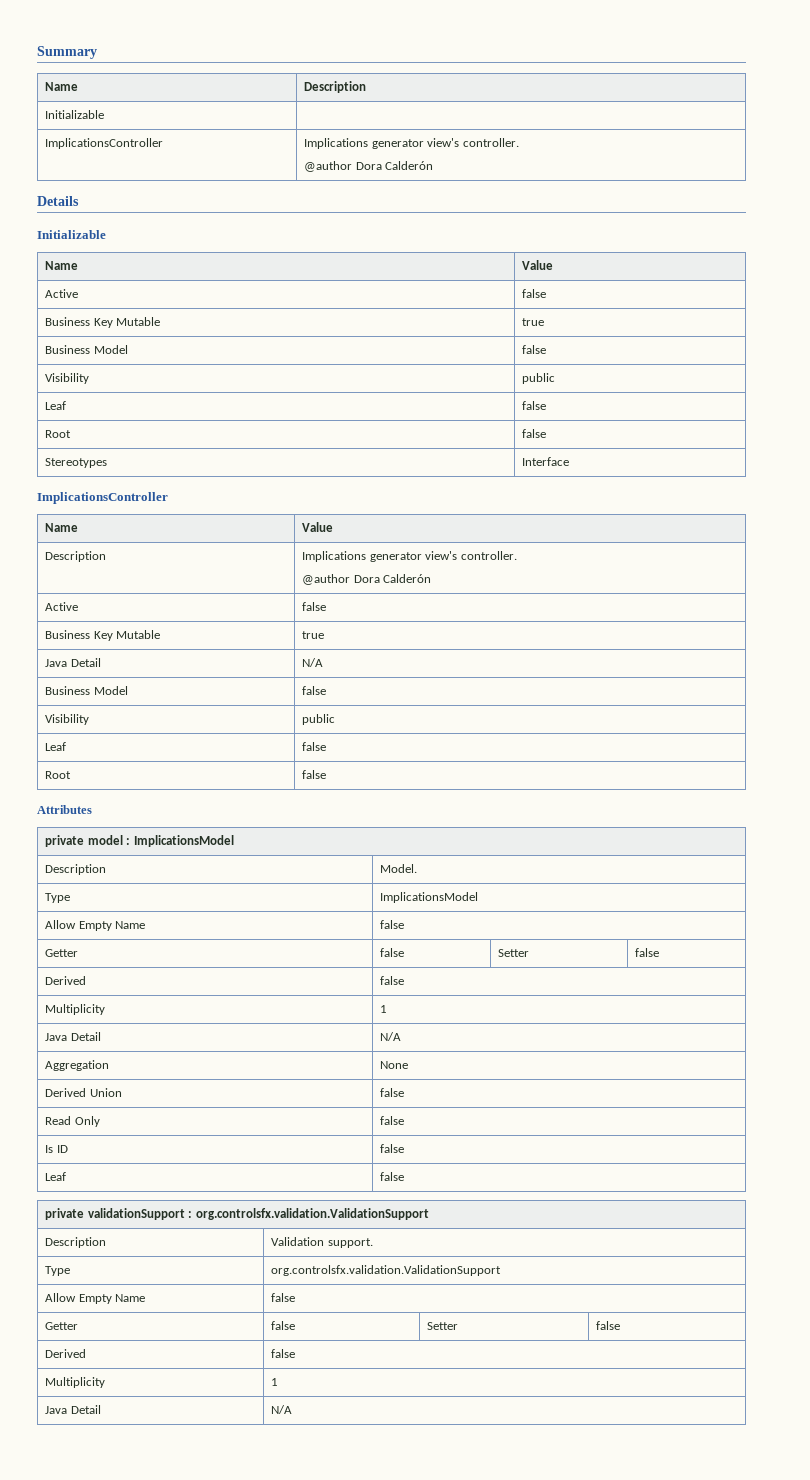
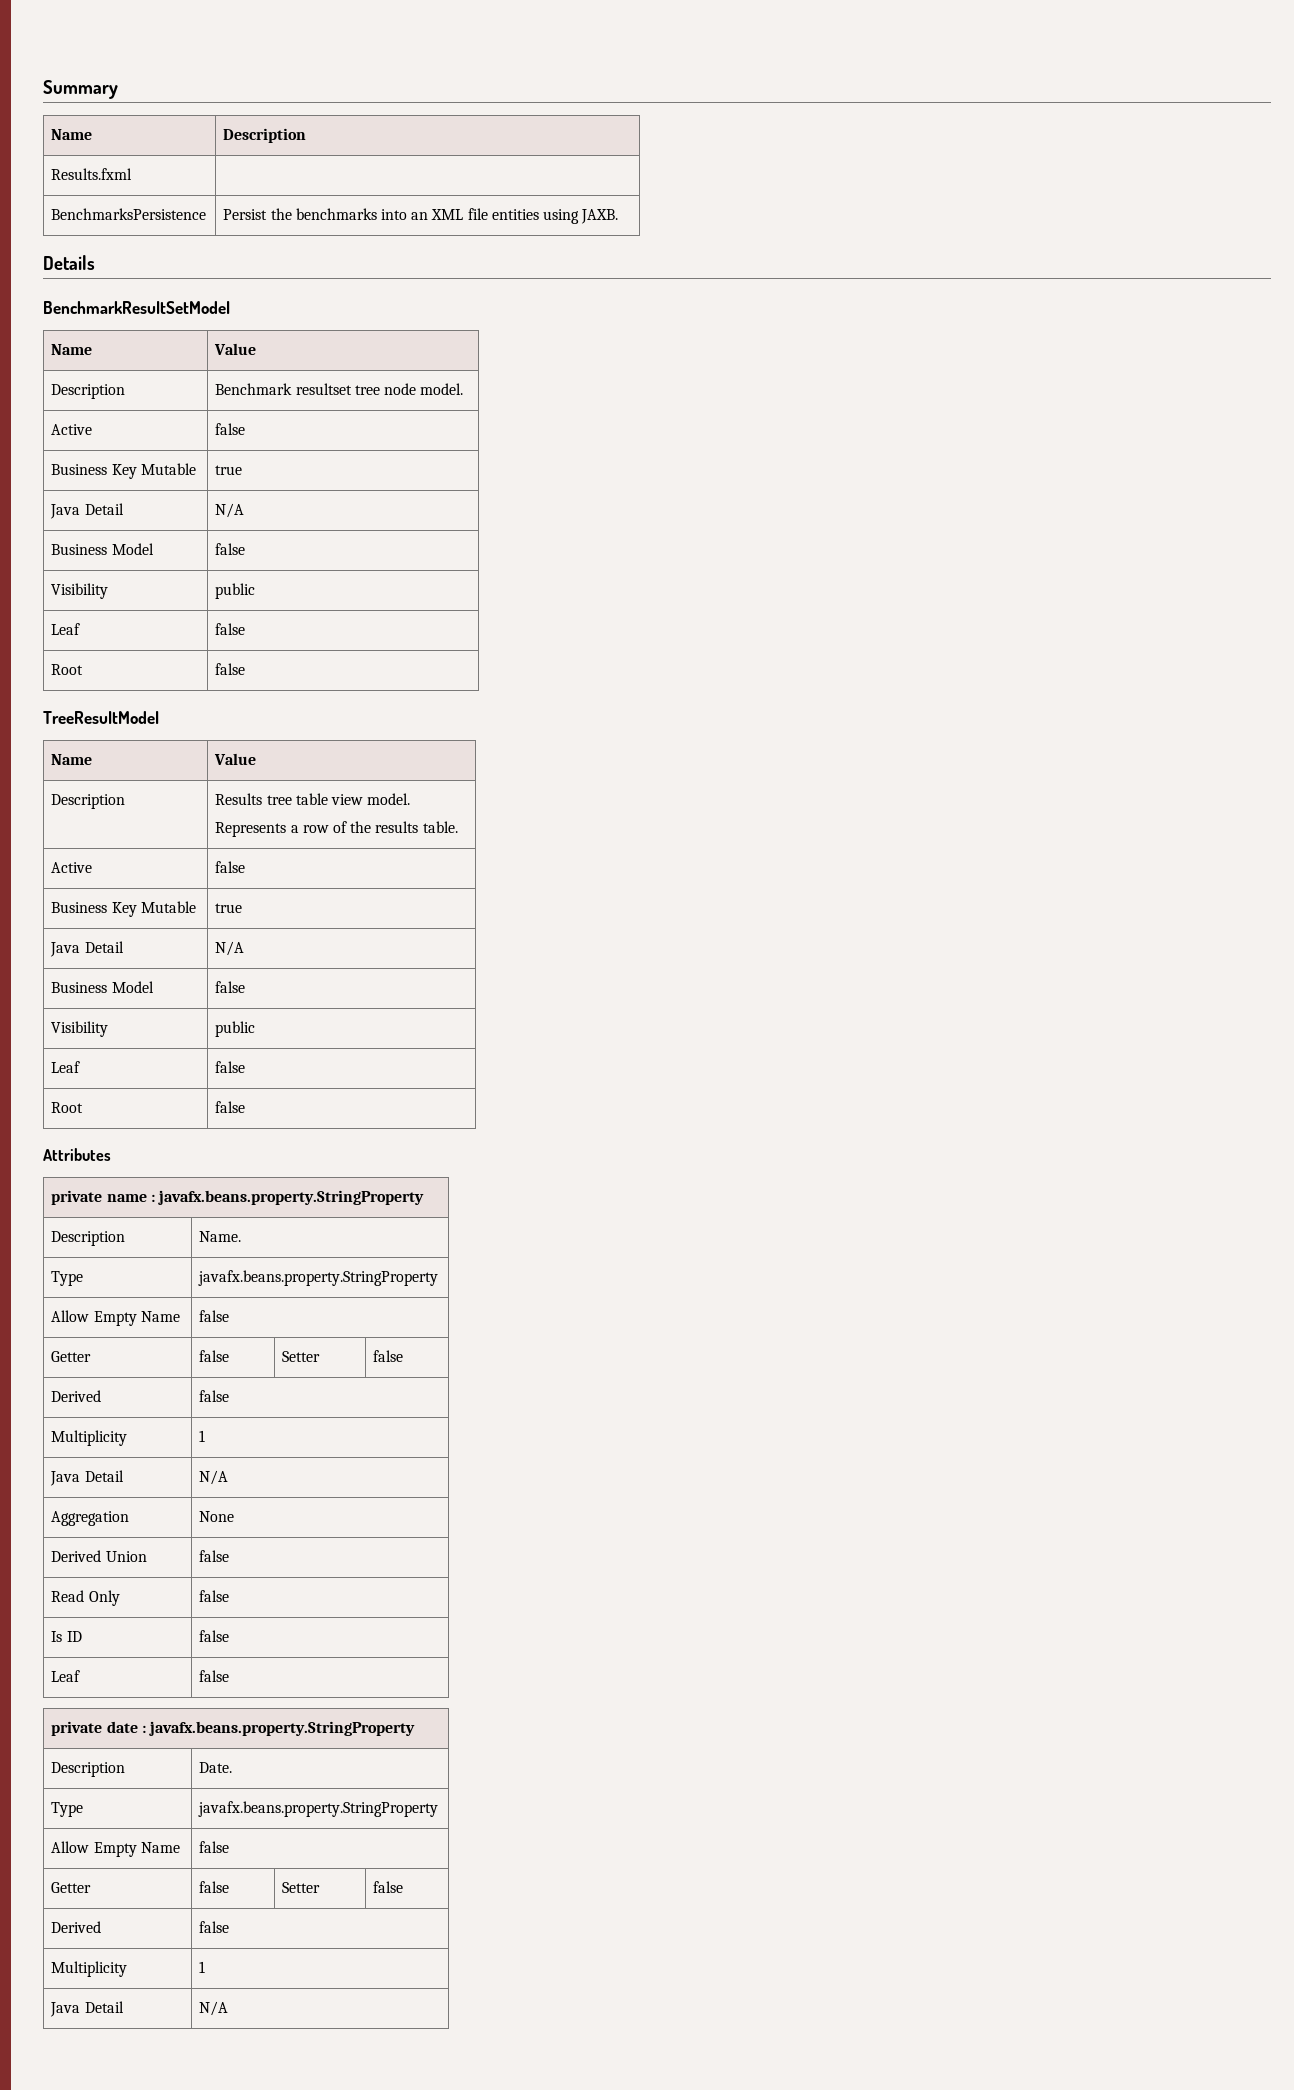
[45,110,105,119] [45,138,164,149] [304,138,519,149] [304,161,434,172] Initializable | // ImplicationsController | Implications generator view's controller. // @author Dora Calderón -> [51,168,133,180] [51,208,207,220] [223,208,619,224] Results.fxml | // BenchmarksPersistence | Persist the benchmarks into an XML file entities using JAXB.
[37,230,106,239] [45,261,79,270] [522,260,554,270] [45,289,79,298] [522,289,547,298] [45,317,161,328] [522,318,545,326] [45,345,128,354] [522,345,547,354] [45,373,90,384] [522,373,556,384] [45,401,67,410] [522,401,547,410] [45,430,72,438] [522,429,547,438] [45,458,108,468] [522,457,570,466] [37,492,168,504] [45,523,79,532] [302,522,334,532] [45,551,107,562] [302,551,517,562] [302,574,432,585] Initializable // Name | Value // Active | false // Business Key Mutable | true // Business Model | false // Visibility | public // Leaf | false // Root | false // Stereotypes | Interface // ImplicationsController // Name | Value // Description | Implications generator view's controller. // @author Dora Calderón -> [43,301,230,314] [51,344,93,355] [214,343,257,355] [51,384,126,399] [215,383,464,395] [51,424,93,435] [215,423,246,435] [51,463,196,479] [215,465,243,475] [50,503,124,519] [215,503,245,518] [51,543,154,555] [215,543,246,555] [51,583,109,599] [215,583,256,599] [51,623,81,635] [215,623,246,635] [51,664,84,675] [215,663,246,675] [43,711,159,724] [51,754,93,765] [214,753,257,765] [51,794,126,809] [215,793,411,805] [215,821,458,837] BenchmarkResultSetModel // Name | Value // Description | Benchmark resultset tree node model. // Active | false // Business Key Mutable | true // Java Detail | N/A // Business Model | false // Visibility | public // Leaf | false // Root | false // TreeResultModel // Name | Value // Description | Results tree table view model. // Represents a row of the results table.
[87,835,234,847] [45,864,107,875] [380,864,418,873] [45,893,71,903] [380,892,479,903] model : ImplicationsModel // Description | Model. // Type | ImplicationsModel -> [106,1190,424,1205] [51,1231,126,1246] [199,1231,242,1242] [51,1271,84,1286] [198,1270,439,1286] name : javafx.beans.property.StringProperty // Description | Name. // Type | javafx.beans.property.StringProperty
[87,1208,429,1220] [45,1237,107,1248] [271,1237,373,1248] [45,1266,71,1276] [271,1265,502,1276] validationSupport : org.controlsfx.validation.ValidationSupport // Description | Validation support. // Type | org.controlsfx.validation.ValidationSupport -> [106,1721,415,1736] [51,1762,126,1777] [199,1762,233,1773] [51,1802,84,1817] [198,1801,439,1817] date : javafx.beans.property.StringProperty // Description | Date. // Type | javafx.beans.property.StringProperty

